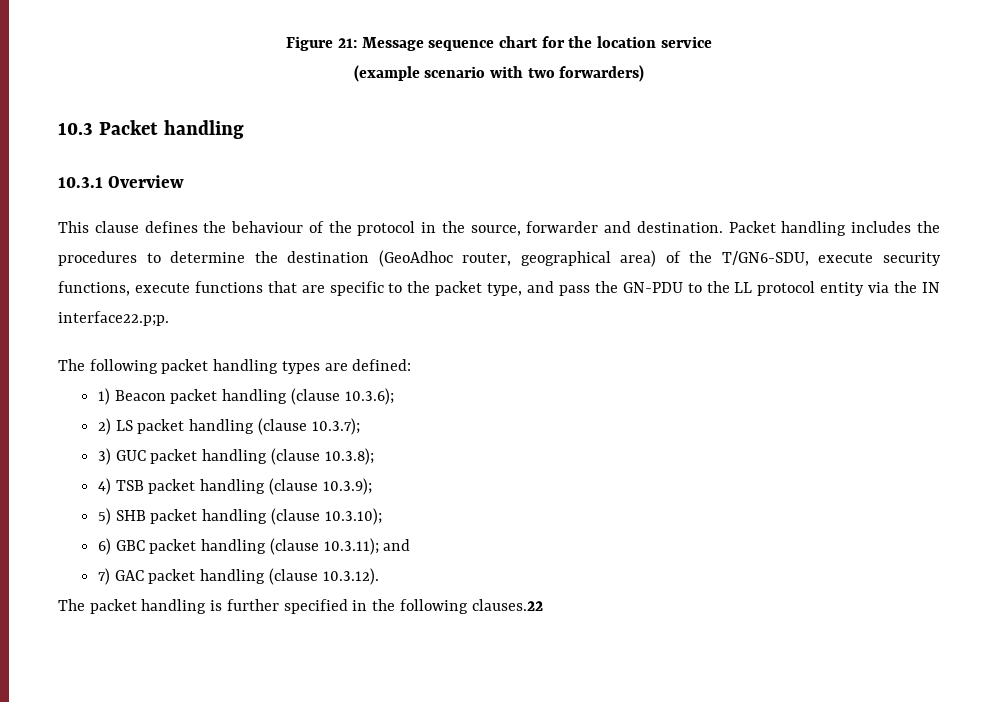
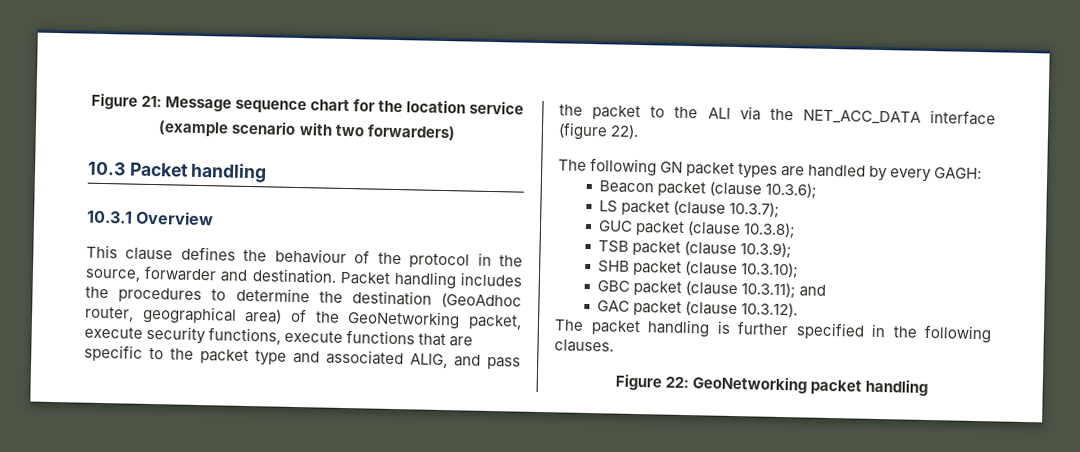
[721,251,809,266] T/GN6-SDU, -> [347,310,522,330] GeoNetworking packet,
[487,283,523,296] type, -> [255,349,448,369] type and associated ALIG,
[622,281,941,296] [58,311,169,326] [58,359,412,374] [97,388,110,405] GN-PDU to the LL protocol entity via the IN interface22.p;p. // The following packet handling types are defined: // 1) -> [592,105,996,126] [558,122,640,141] [558,158,983,183] packet to the ALI via the NET_ACC_DATA interface (figure 22). // The following GN packet types are handled by every GAGH: //
[222,389,288,404] handling -> (707, 189) none
[97,418,111,435] 2) -> (818, 190) none
[189,419,255,434] handling -> (671, 208) none
[97,448,111,465] 3) -> (781, 209) none
[202,449,268,464] handling -> (686, 228) none
[97,478,111,495] 4) -> (797, 230) none
[200,479,266,494] handling -> (682, 248) none
[97,508,111,525] 5) -> (793, 250) none
[202,509,268,524] handling -> (683, 268) none
[97,538,111,555] 6) -> (800, 270) none
[201,539,267,554] handling -> (683, 288) none
[97,568,110,585] 7) -> (827, 290) none
[200,569,266,584] handling -> (683, 308) none
[471,599,543,611] clauses.22 -> [554,339,614,353] [614,373,929,397] clauses. // Figure 22: GeoNetworking packet handling

